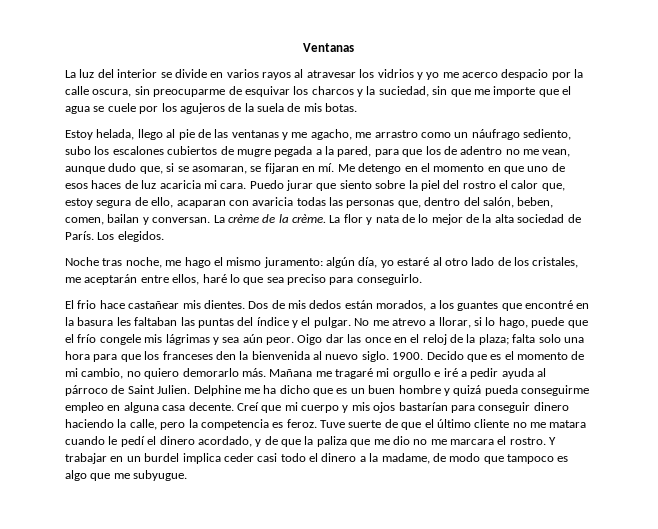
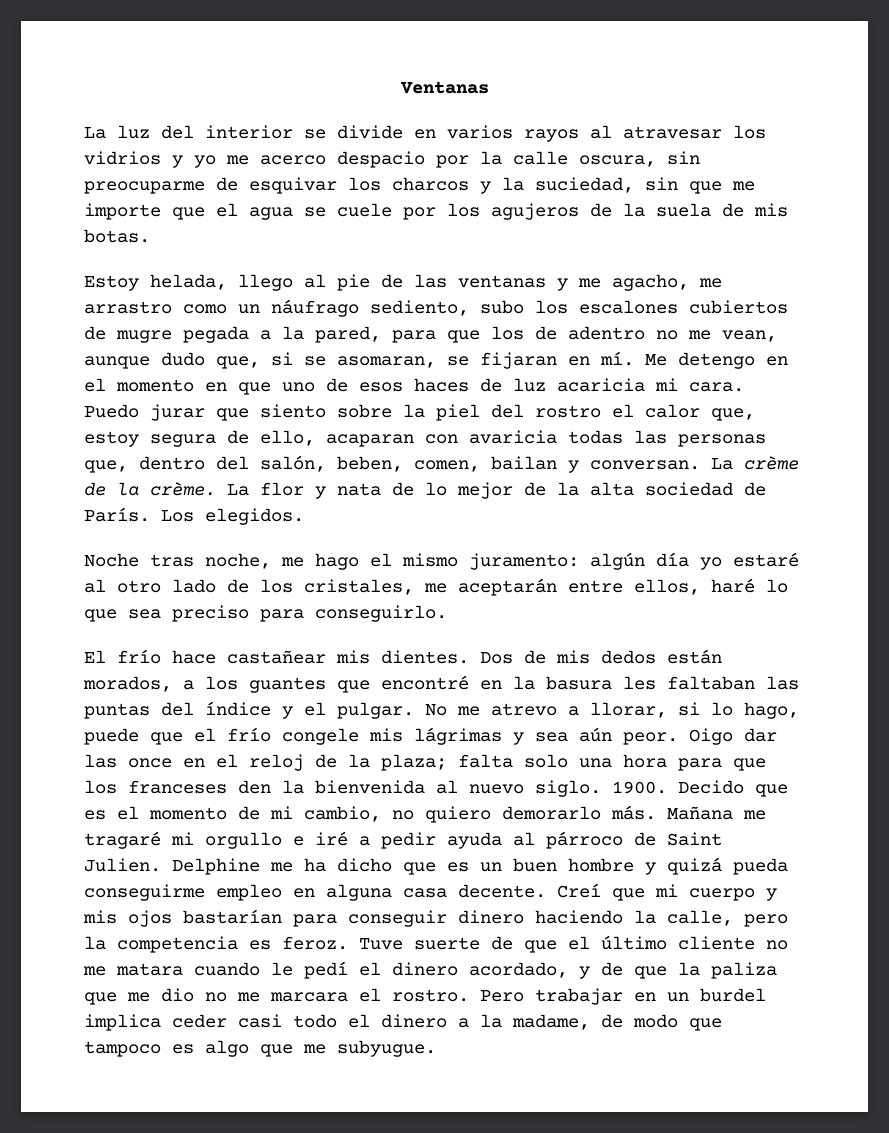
[358,257,378,268] día, -> [656,552,689,567] día
[77,300,97,309] frio -> [117,649,161,664] frío
[549,437,557,445] Y -> [480,990,524,1002] Pero

